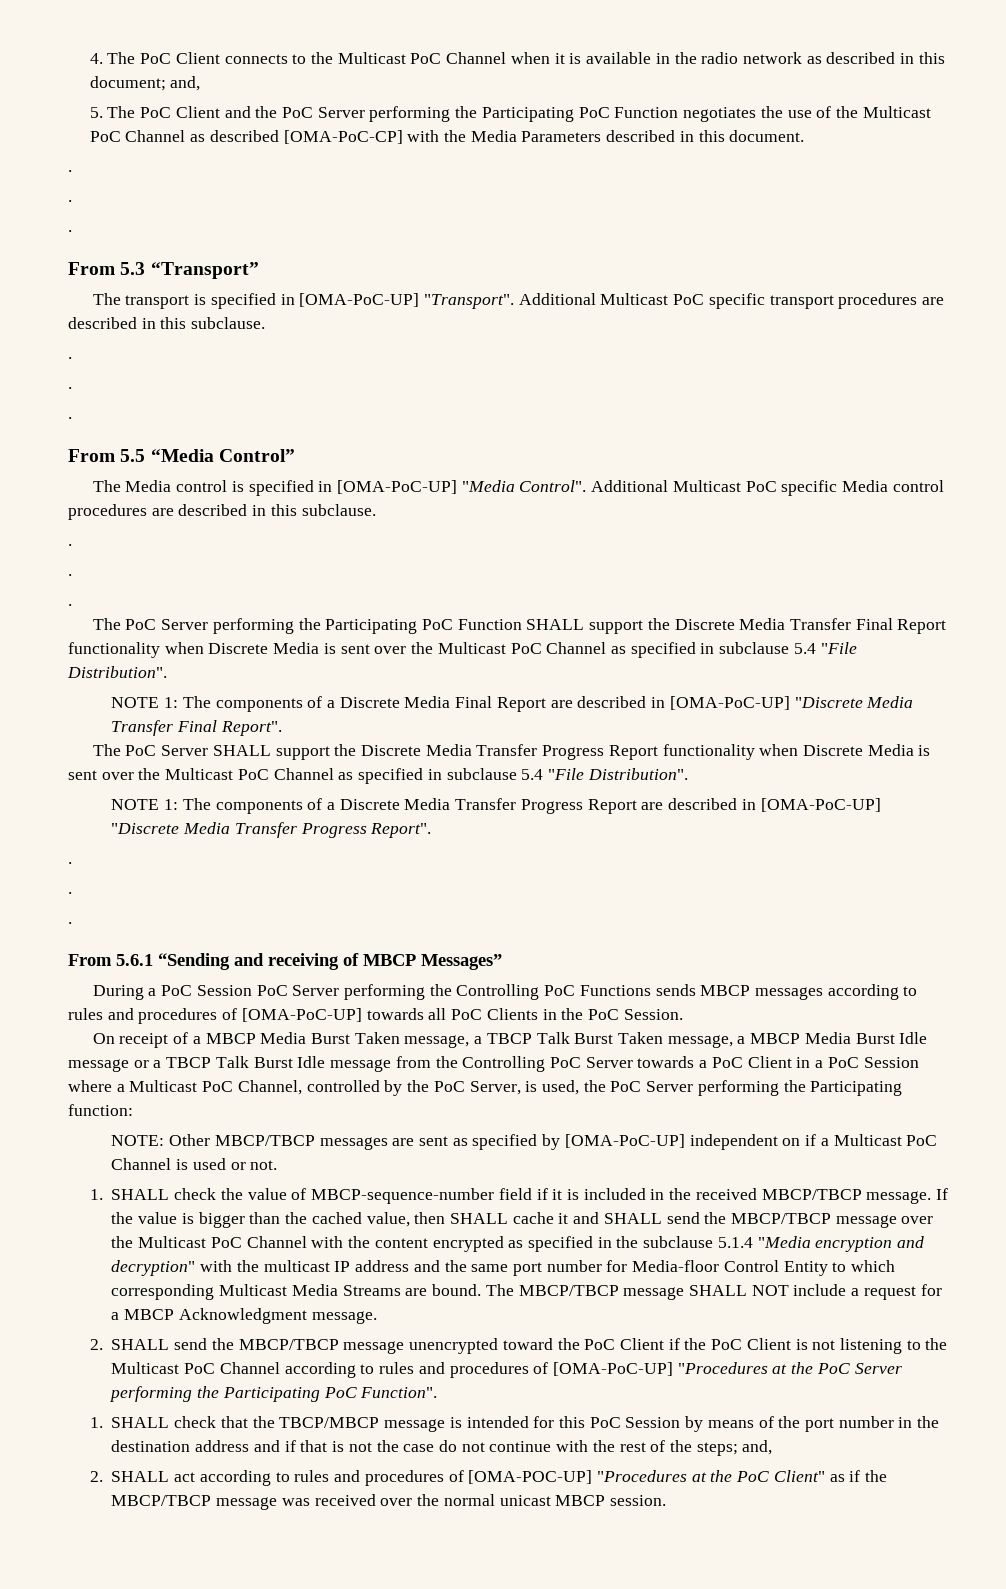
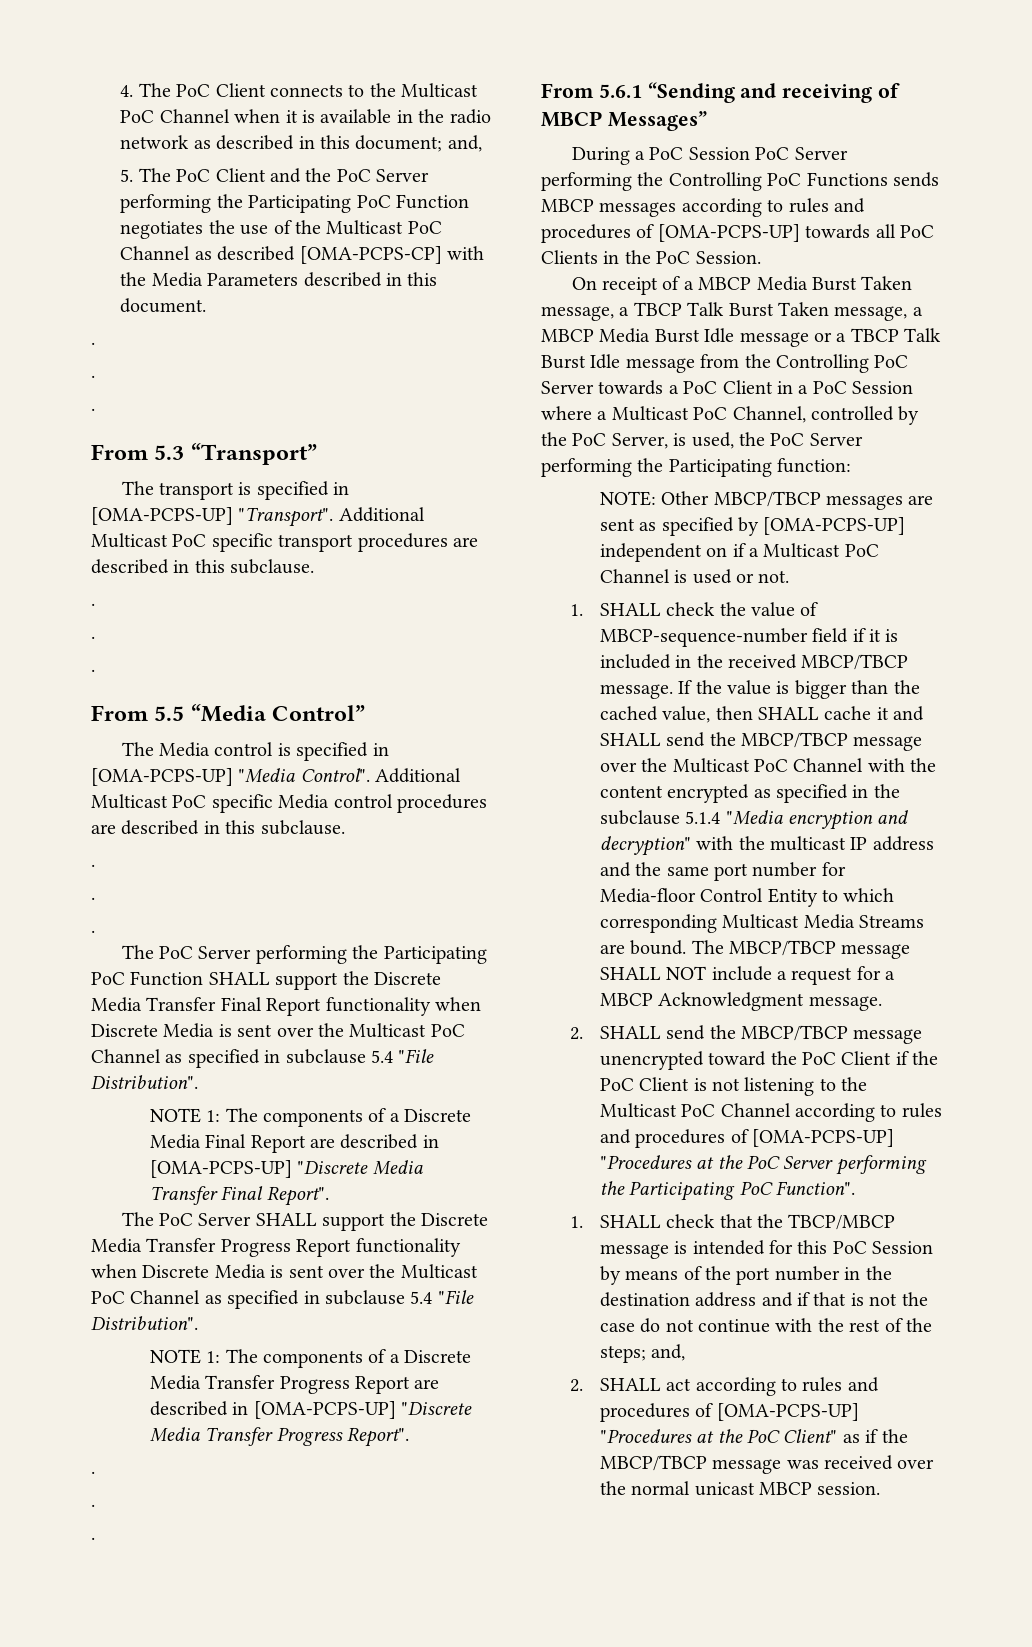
[283,130,403,144] [OMA-PoC-CP] -> [299,246,442,264] [OMA-PCPS-CP]
[299,293,420,307] [OMA-PoC-UP] -> [91,507,233,525] [OMA-PCPS-UP]
[336,480,457,494] [OMA-PoC-UP] -> [91,768,233,786] [OMA-PCPS-UP]
[669,696,790,710] [OMA-PoC-UP] -> [149,1160,292,1178] [OMA-PCPS-UP]
[760,798,881,812] [OMA-PoC-UP] -> [253,1401,396,1419] [OMA-PCPS-UP]
[241,1008,362,1022] [OMA-PoC-UP] -> [657,224,800,242] [OMA-PCPS-UP]
[564,1134,685,1148] [OMA-PoC-UP] -> [763,517,906,535] [OMA-PCPS-UP]
[552,1362,673,1376] [OMA-PoC-UP] -> [752,1129,895,1147] [OMA-PCPS-UP]
[468,1470,593,1484] [OMA-POC-UP] -> [716,1403,859,1421] [OMA-PCPS-UP]

